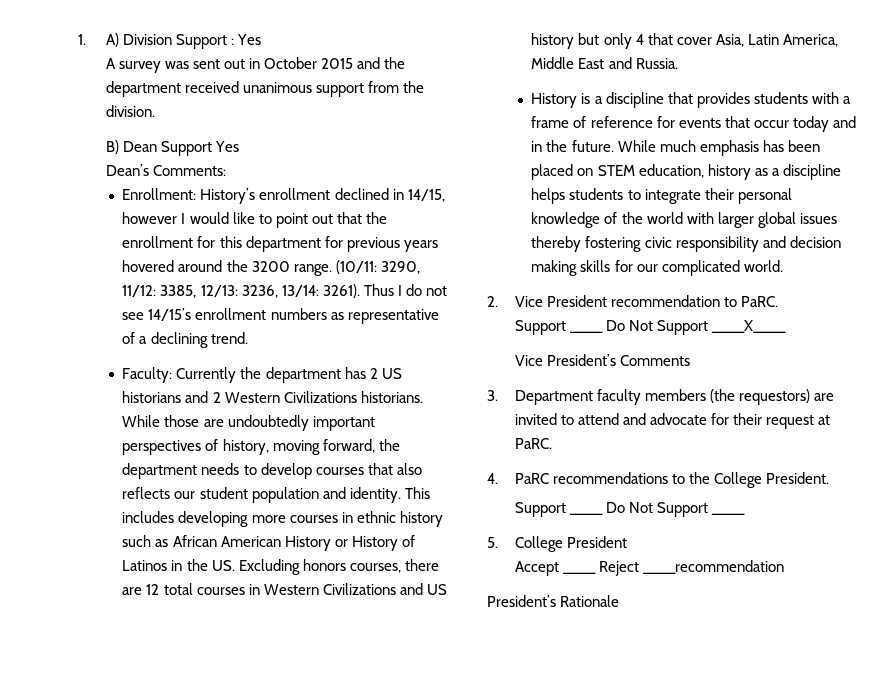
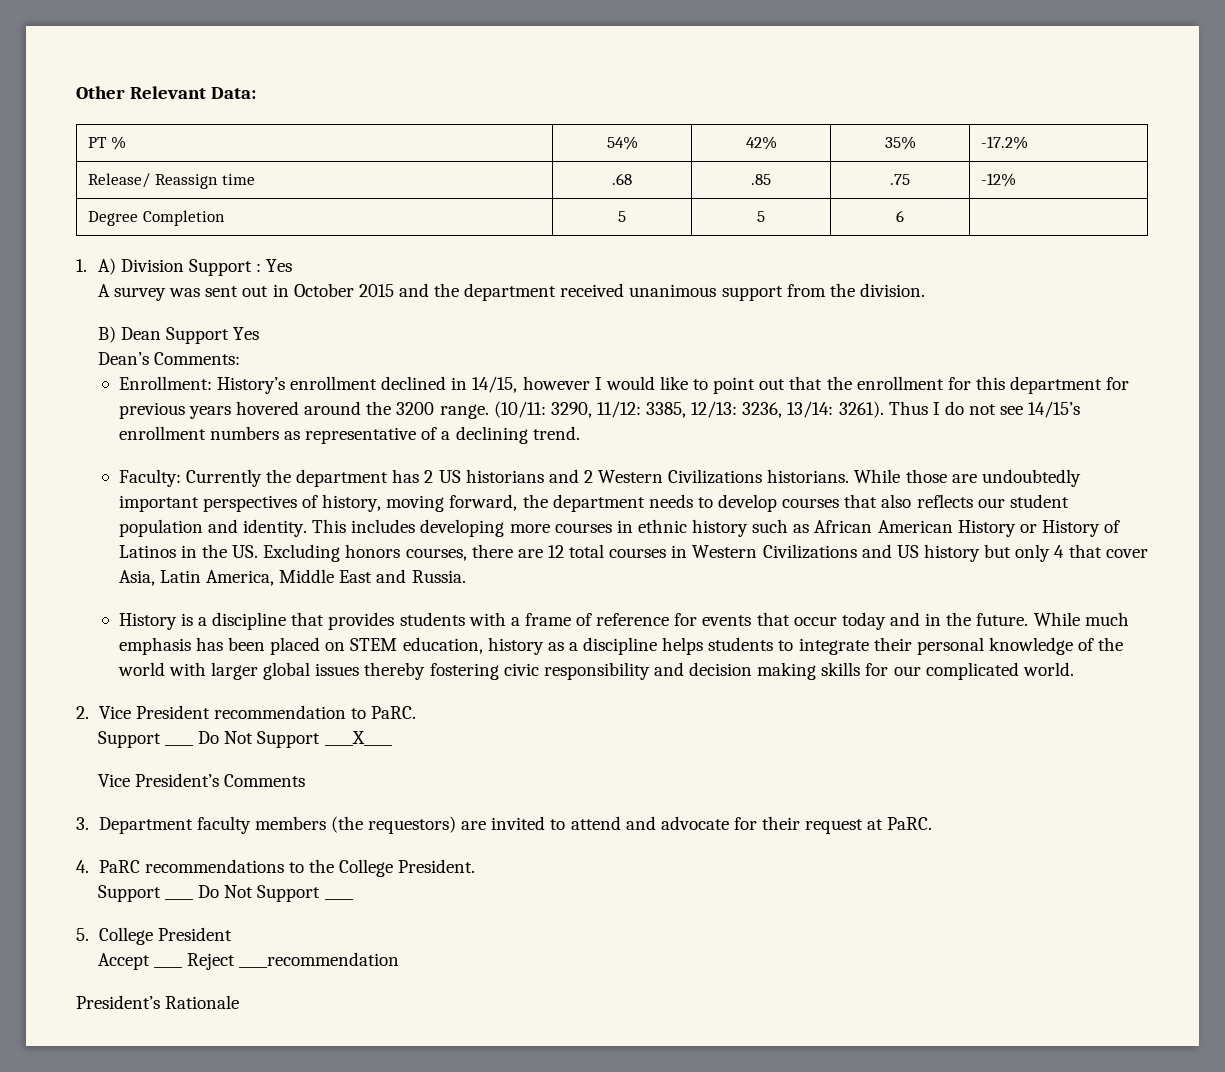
(78, 39) none -> [76,86,257,99] [88,136,126,150] [606,136,638,150] [745,136,777,150] [884,136,916,150] [981,136,1029,150] [88,173,255,189] [612,173,632,185] [751,174,771,185] [890,174,910,185] [981,173,1017,187] [88,210,225,226] [618,211,626,222] [757,211,765,222] [896,210,904,222] Other Relevant Data: // PT % | 54% | 42% | 35% | -17.2% // Release/ Reassign time | .68 | .85 | .75 | -12% // Degree Completion | 5 | 5 | 6 | //

